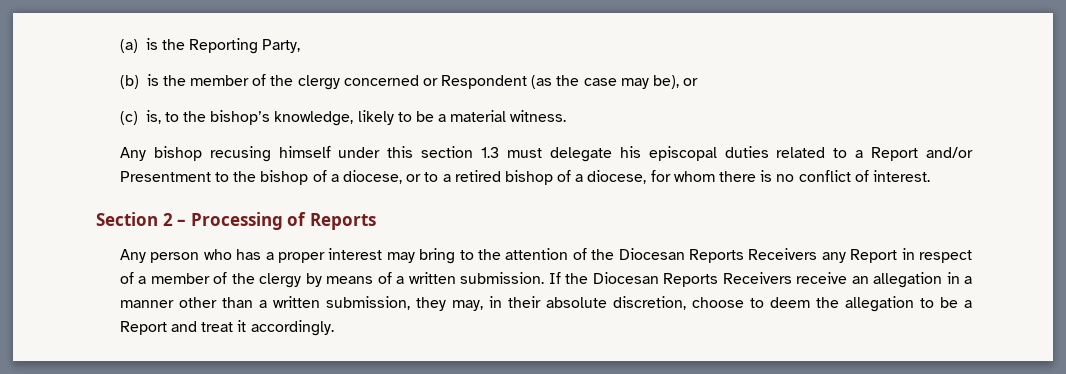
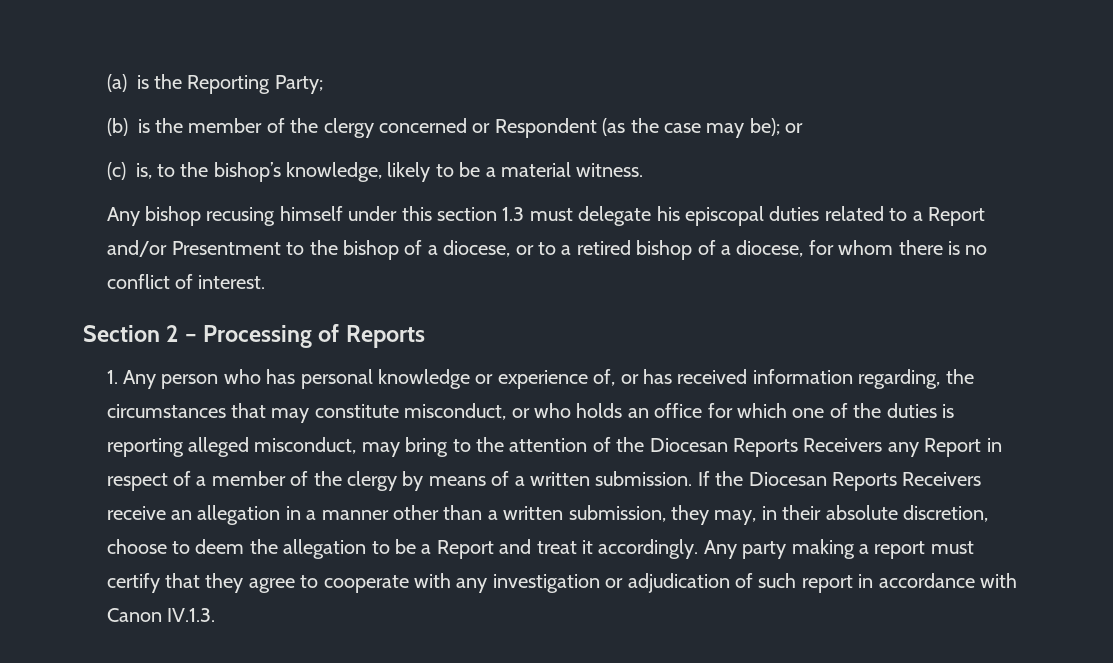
[262,39,301,53] Party, -> [274,75,323,94] Party;
[653,75,680,89] be), -> [749,118,780,136] be);
(376, 221) none -> [106,370,118,384] 1.
[265,248,383,263] a proper interest -> [300,369,974,389] [106,403,954,423] [106,437,357,457] personal knowledge or experience of, or has received information regarding, the circumstances that may constitute misconduct, or who holds an office for which one of the duties is reporting alleged misconduct,
(334, 328) none -> [703,539,974,559] [106,573,1017,593] [106,608,215,622] Any party making a report must certify that they agree to cooperate with any investigation or adjudication of such report in accordance with Canon IV.1.3.

